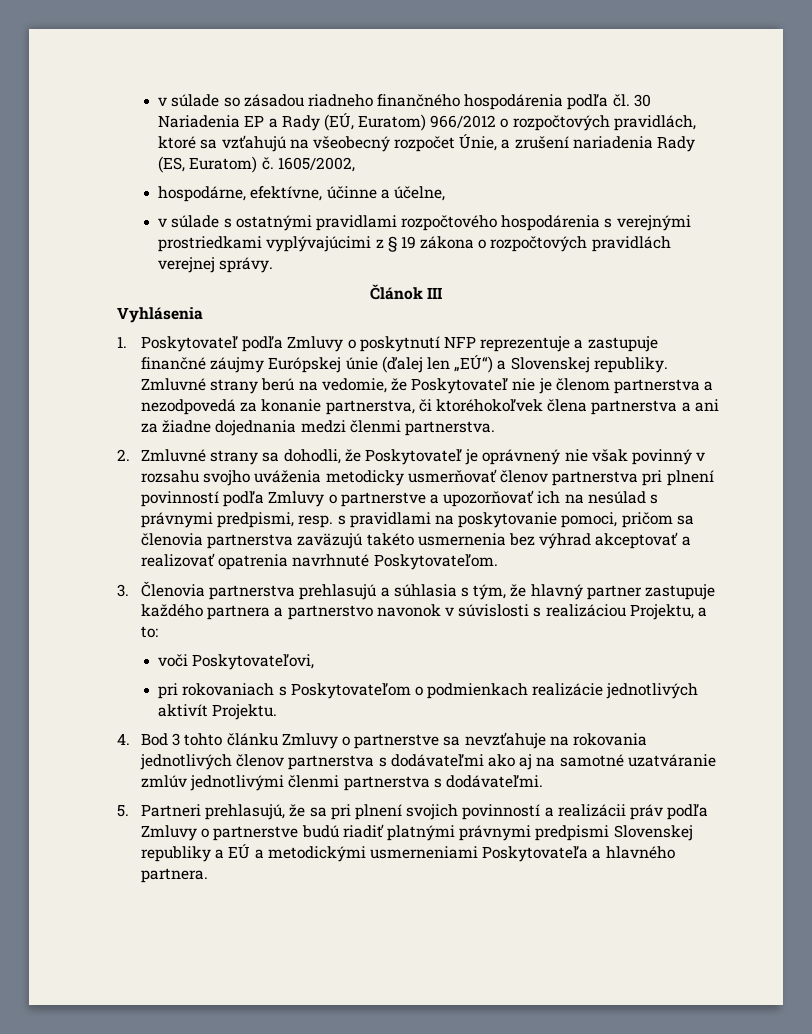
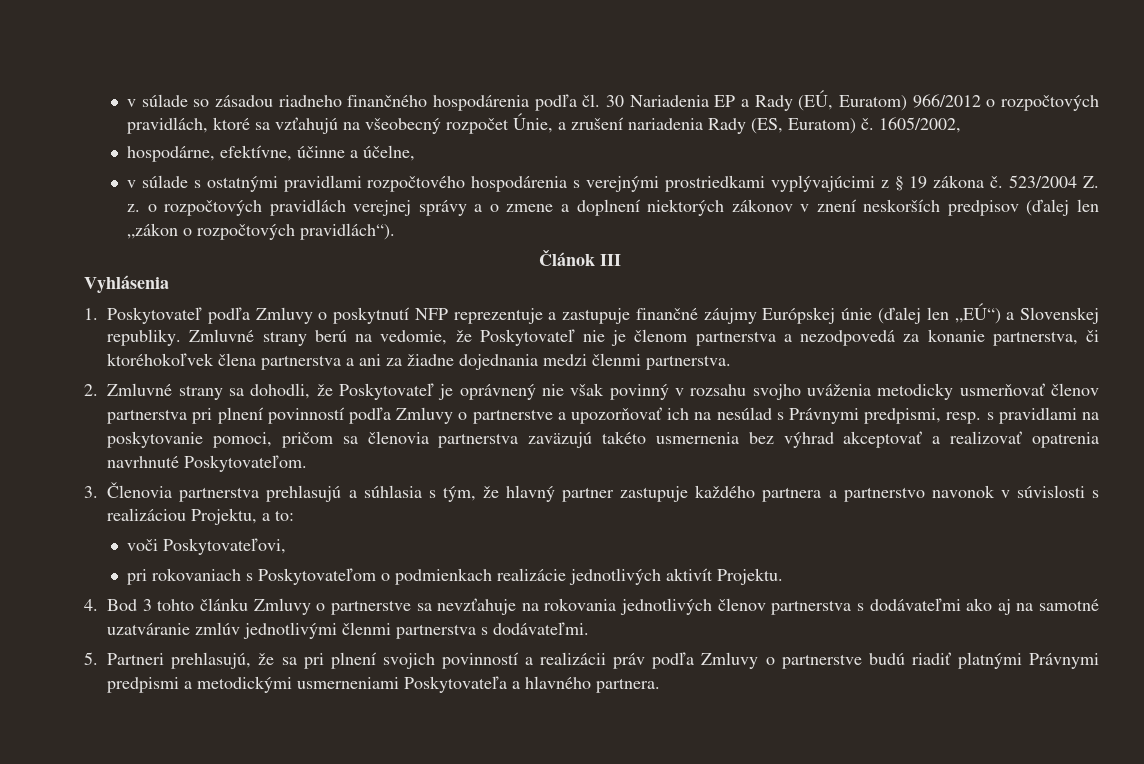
[478,236,671,252] [158,257,274,273] o rozpočtových pravidlách verejnej správy. -> [990,175,1100,188] [127,199,1100,216] [127,223,396,240] č. 523/2004 Z. z. o rozpočtových pravidlách verejnej správy a o zmene a doplnení niektorých zákonov v znení neskorších predpisov (ďalej len „zákon o rozpočtových pravidlách“).
[141,512,214,528] právnymi -> [789,408,860,424] Právnymi
[459,825,693,841] [141,844,251,862] právnymi predpismi Slovenskej republiky a EÚ -> [1028,653,1099,669] [107,677,180,693] Právnymi predpismi

